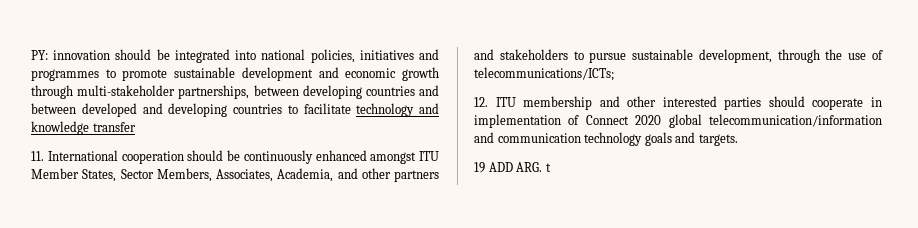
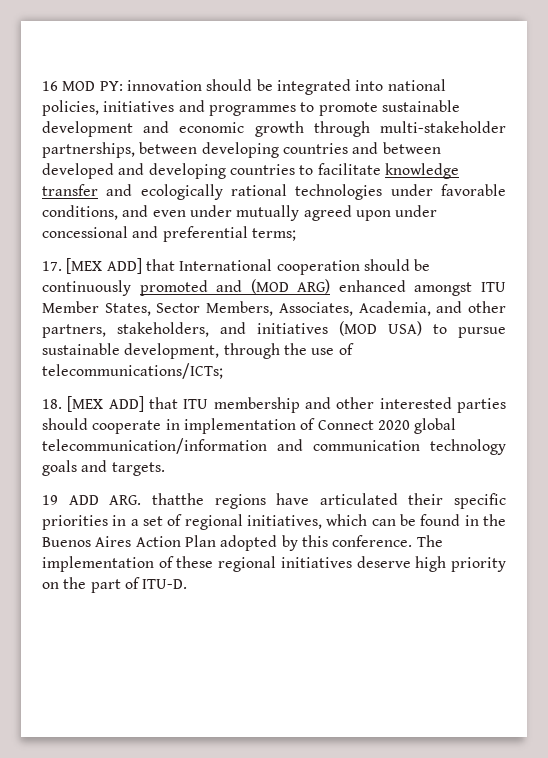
(31, 55) none -> [42,81,96,91] 16 MOD
[356,103,439,117] technology and -> (381, 169) none
[31,151,44,161] // 11. -> [106,184,506,200] [42,205,438,221] [42,226,296,242] [42,258,175,274] and ecologically rational technologies under favorable conditions, and even under mutually agreed upon under concessional and preferential terms; // 17. [MEX ADD] that
(313, 157) none -> [139,279,331,296] promoted and (MOD ARG)
[394,170,439,182] [474,49,568,60] partners and stakeholders -> [42,321,422,338] partners, stakeholders, and initiatives (MOD USA)
[474,97,488,107] 12. -> [42,396,178,412] 18. [MEX ADD] that
[545,163,551,172] t -> [151,493,506,509] [42,514,506,530] [42,535,443,551] [42,556,507,572] [42,577,188,593] thatthe regions have articulated their specific priorities in a set of regional initiatives, which can be found in the Buenos Aires Action Plan adopted by this conference. The implementation of these regional initiatives deserve high priority on the part of ITU-D.

